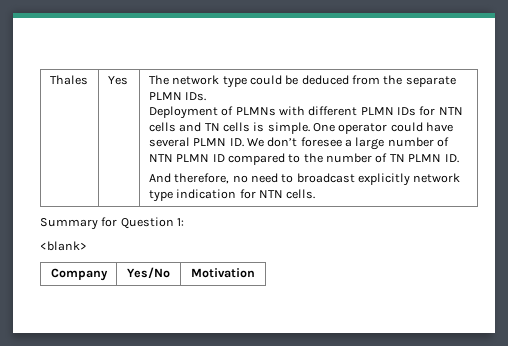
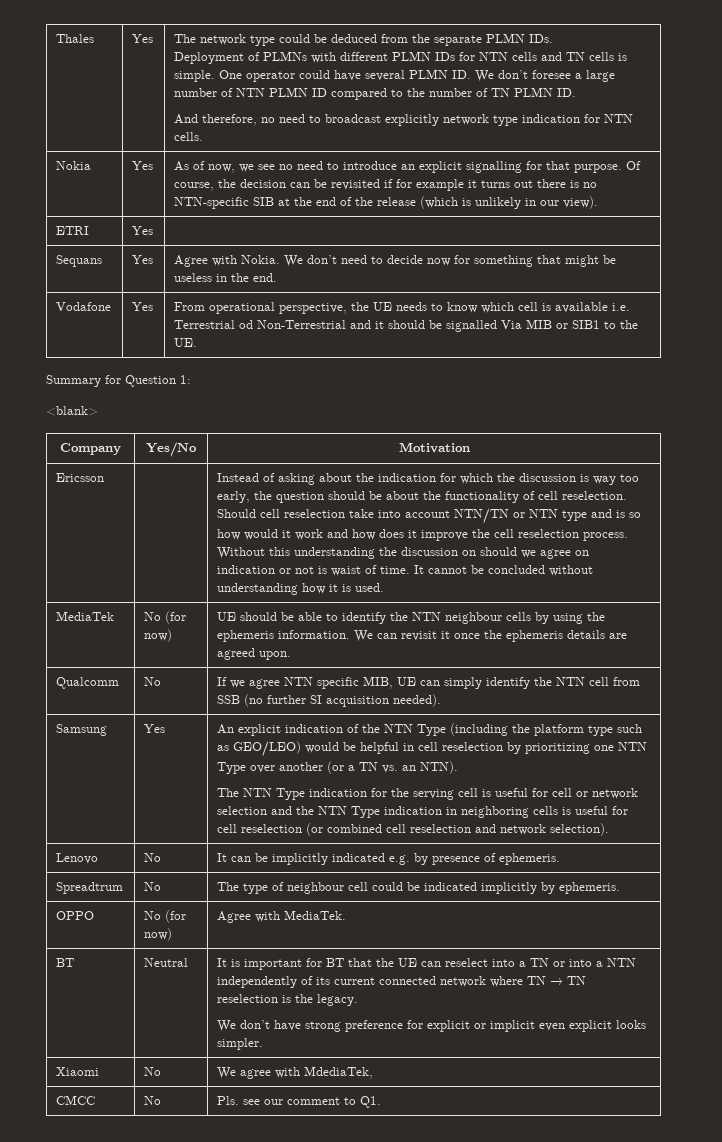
(316, 194) none -> [56,161,92,170] [132,161,154,170] [174,161,642,173] [174,179,598,191] [174,196,599,209] [56,226,90,235] [132,226,154,235] [56,255,103,267] [132,255,154,264] [174,255,617,267] [174,273,278,282] [56,302,112,311] [132,302,154,311] [174,302,631,314] [174,319,639,332] [174,338,198,347] // Nokia | Yes | As of now, we see no need to introduce an explicit signalling for that purpose. Of course, the decision can be revisited if for example it turns out there is no NTN-specific SIB at the end of the release (which is unlikely in our view). // ETRI | Yes | // Sequans | Yes | Agree with Nokia. We don’t need to decide now for something that might be useless in the end. // Vodafone | Yes | From operational perspective, the UE needs to know which cell is available i.e. Terrestrial od Non-Terrestrial and it should be signalled Via MIB or SIB1 to the UE.
(255, 273) none -> [56,473,105,482] [217,473,640,485] [217,491,628,503] [217,508,642,524] [217,529,629,541] [217,547,590,559] [217,565,594,576] [217,583,385,595] [56,611,115,621] [144,611,187,624] [144,629,173,642] [217,612,606,624] [217,630,628,642] [217,648,292,660] [56,677,120,689] [144,677,162,686] [217,676,641,689] [217,694,442,707] [56,724,108,736] [144,724,166,733] [217,723,643,736] [217,741,648,757] [217,761,459,774] [217,788,639,800] [217,806,629,818] [217,823,610,836] [56,853,99,864] [144,853,162,862] [217,853,561,865] [56,882,124,894] [144,882,162,891] [217,882,621,894] [56,911,95,920] [144,910,187,923] [144,928,173,941] [217,910,347,923] [56,958,75,967] [144,958,189,967] [217,958,637,970] [217,976,587,988] [217,994,359,1006] [217,1020,647,1032] [217,1038,264,1050] [56,1067,100,1076] [144,1067,162,1076] [217,1066,374,1079] [56,1095,96,1105] [144,1096,162,1105] [217,1096,382,1108] // Ericsson | | Instead of asking about the indication for which the discussion is way too early, the question should be about the functionality of cell reselection. Should cell reselection take into account NTN/TN or NTN type and is so how would it work and how does it improve the cell reselection process. Without this understanding the discussion on should we agree on indication or not is waist of time. It cannot be concluded without understanding how it is used. // MediaTek | No (for now) | UE should be able to identify the NTN neighbour cells by using the ephemeris information. We can revisit it once the ephemeris details are agreed upon. // Qualcomm | No | If we agree NTN specific MIB, UE can simply identify the NTN cell from SSB (no further SI acquisition needed). // Samsung | Yes | An explicit indication of the NTN Type (including the platform type such as GEO/LEO) would be helpful in cell reselection by prioritizing one NTN Type over another (or a TN vs. an NTN). // The NTN Type indication for the serving cell is useful for cell or network selection and the NTN Type indication in neighboring cells is useful for cell reselection (or combined cell reselection and network selection). // Lenovo | No | It can be implicitly indicated e.g. by presence of ephemeris. // Spreadtrum | No | The type of neighbour cell could be indicated implicitly by ephemeris. // OPPO | No (for now) | Agree with MediaTek. // BT | Neutral | It is important for BT that the UE can reselect into a TN or into a NTN independently of its current connected network where TN → TN reselection is the legacy. // We don’t have strong preference for explicit or implicit even explicit looks simpler. // Xiaomi | No | We agree with MdediaTek, // CMCC | No | Pls. see our comment to Q1.

